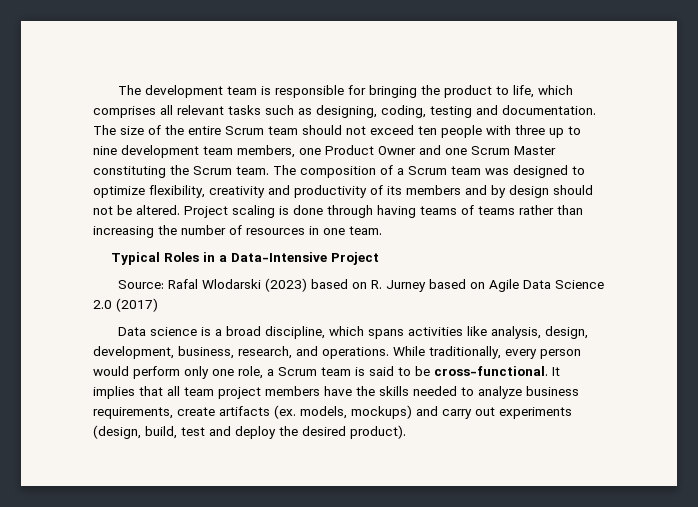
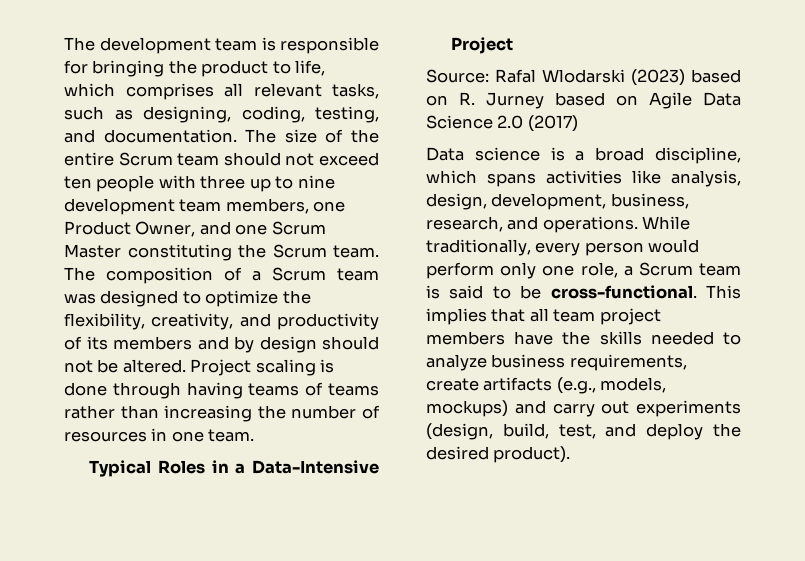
[228,105,261,115] tasks -> [332,83,379,99] tasks,
[430,106,472,118] testing -> [315,106,379,123] testing,
[378,146,416,155] Owner -> [135,221,196,237] Owner,
[149,185,265,198] flexibility, creativity -> [282,290,311,304] [64,313,234,330] the flexibility, creativity,
[552,367,560,376] It -> [706,285,741,299] This
[274,405,296,419] (ex. -> [556,377,596,394] (e.g.,
[181,427,205,436] test -> [558,424,596,439] test,

